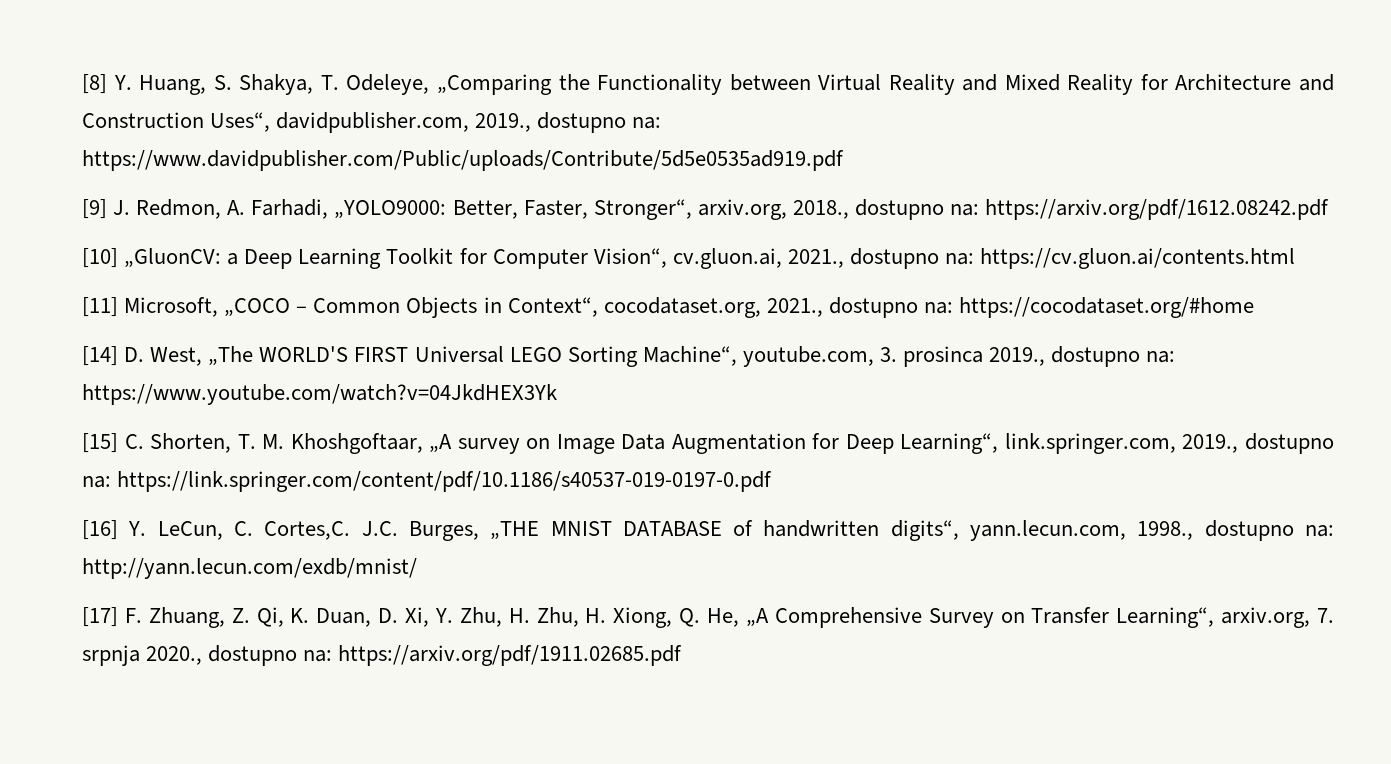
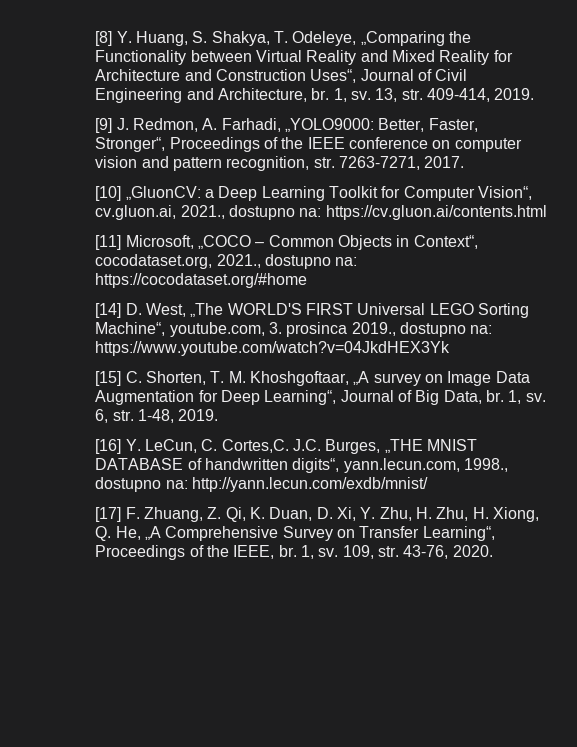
[276,112,662,133] [82,150,845,171] davidpublisher.com, 2019., dostupno na: https://www.davidpublisher.com/Public/uploads/Contribute/5d5e0535ad919.pdf -> [360,69,468,81] [95,88,535,103] Journal of Civil Engineering and Architecture, br. 1, sv. 13, str. 409-414, 2019.
[697,199,1330,220] arxiv.org, 2018., dostupno na: https://arxiv.org/pdf/1612.08242.pdf -> [169,137,522,152] [95,156,465,171] Proceedings of the IEEE conference on computer vision and pattern recognition, str. 7263-7271, 2017.
[1004,433,1334,454] [82,471,773,492] link.springer.com, 2019., dostupno na: https://link.springer.com/content/pdf/10.1186/s40537-019-0197-0.pdf -> [340,390,546,405] [95,409,219,423] Journal of Big Data, br. 1, sv. 6, str. 1-48, 2019.
[1221,607,1334,628] [82,645,683,666] arxiv.org, 7. srpnja 2020., dostupno na: https://arxiv.org/pdf/1911.02685.pdf -> [95,545,493,560] Proceedings of the IEEE, br. 1, sv. 109, str. 43-76, 2020.

